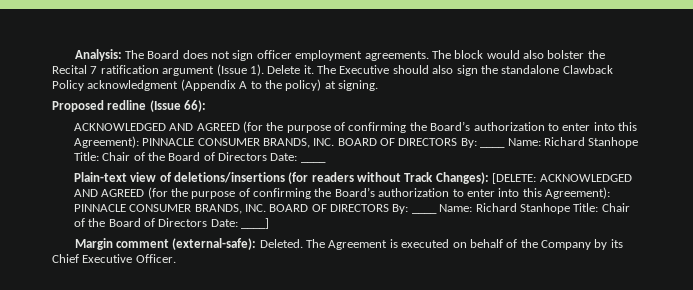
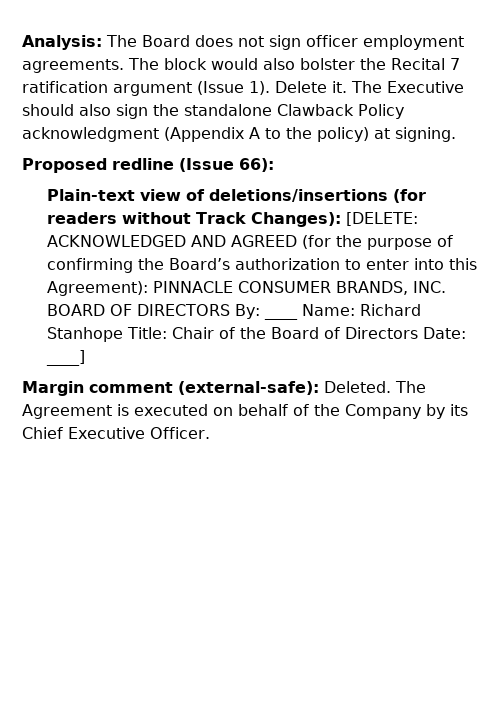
[73,121,638,133] [73,136,506,148] [507,137,639,148] [73,152,298,161] [300,161,326,163] // ACKNOWLEDGED AND AGREED (for the purpose of confirming the Board’s authorization to enter into this Agreement): PINNACLE CONSUMER BRANDS, INC. BOARD OF DIRECTORS By: ____ Name: Richard Stanhope Title: Chair of the Board of Directors Date: ____ -> (274, 165) none

